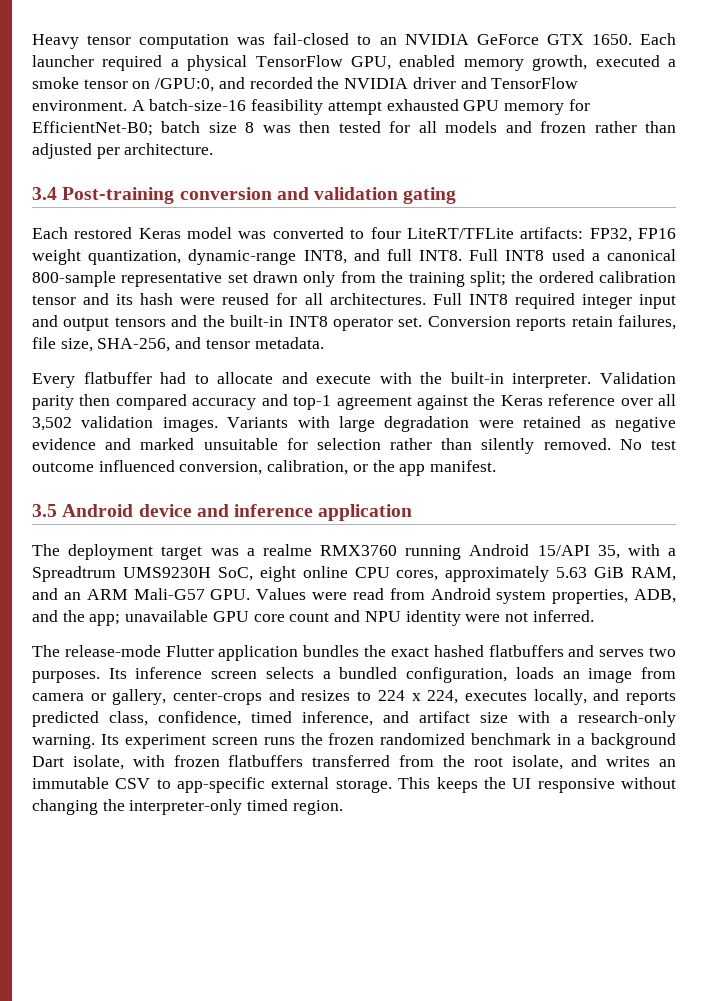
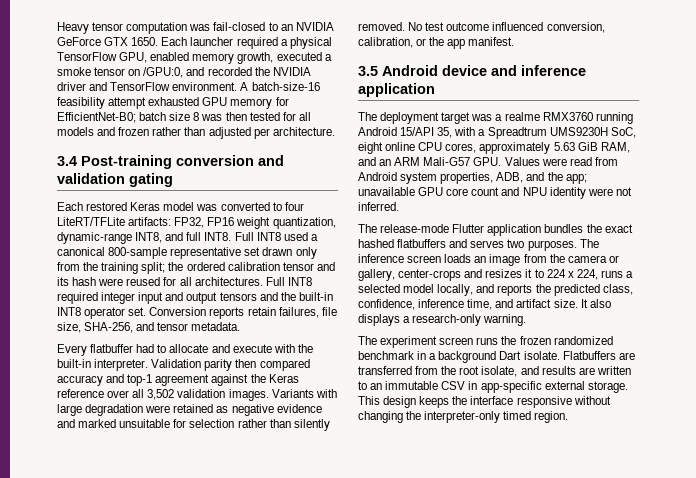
[108,668,127,679] Its -> [579,239,599,248] The
[265,667,508,683] selects a bundled configuration, -> (442, 259) none
(677, 673) none -> [549,254,565,263] the
(351, 695) none -> [525,269,533,278] it
[464,691,527,701] executes -> [600,270,634,278] [358,284,435,293] runs a selected model
(676, 698) none -> [535,284,551,293] the
[251,711,550,726] timed inference, and artifact size with -> [418,299,611,310] [358,314,400,326] inference time, and artifact size. It also displays
[100,734,119,745] Its -> [358,336,377,345] // The
[72,755,304,770] isolate, with frozen flatbuffers -> [523,351,635,360] isolate. Flatbuffers are
[606,756,651,767] writes -> [541,366,631,375] [358,381,367,390] results are written to
[156,779,171,789] to -> [468,381,478,390] in
(431, 783) none -> [383,396,417,408] design
[512,778,532,789] UI -> [470,396,514,405] interface

